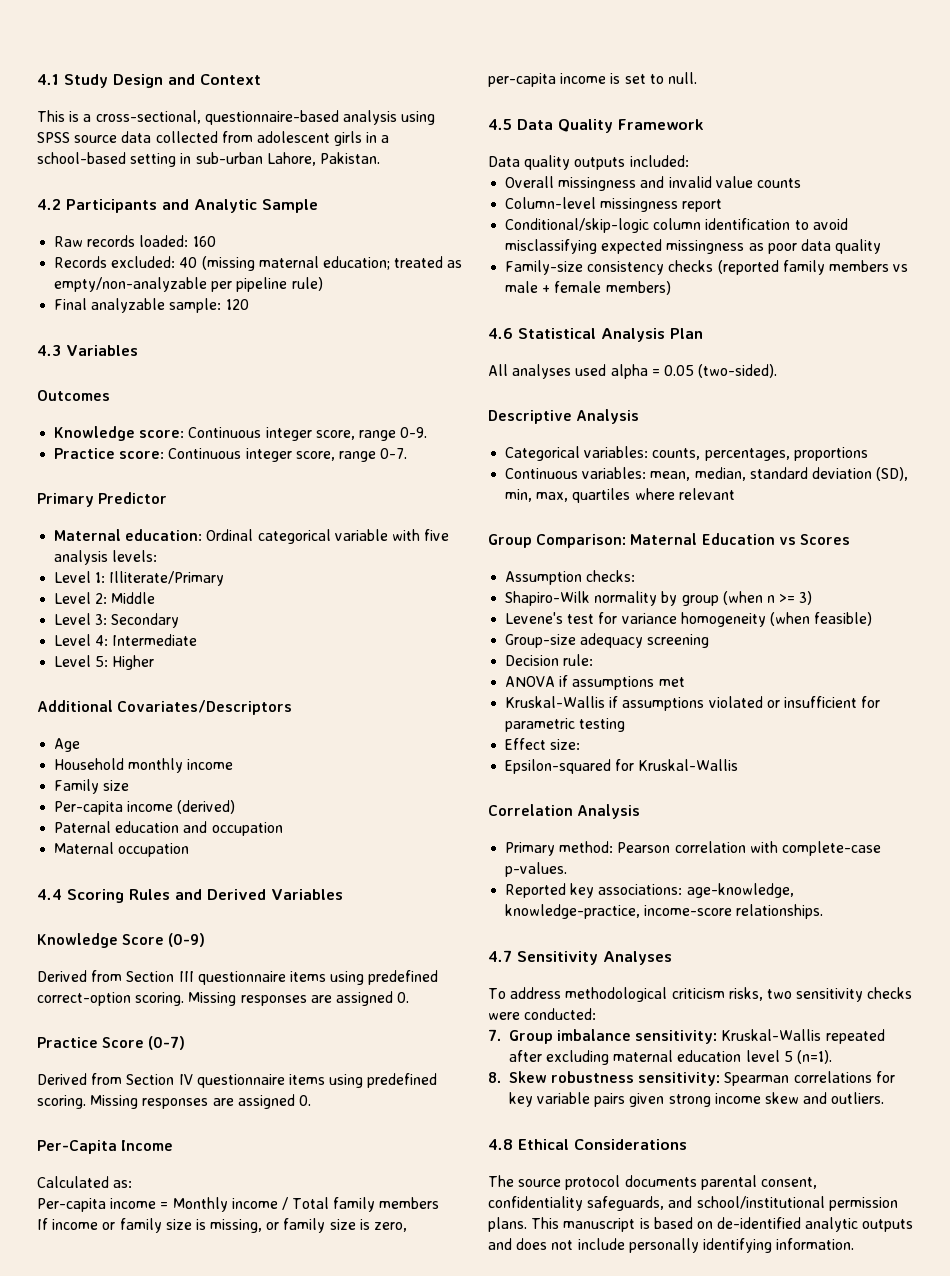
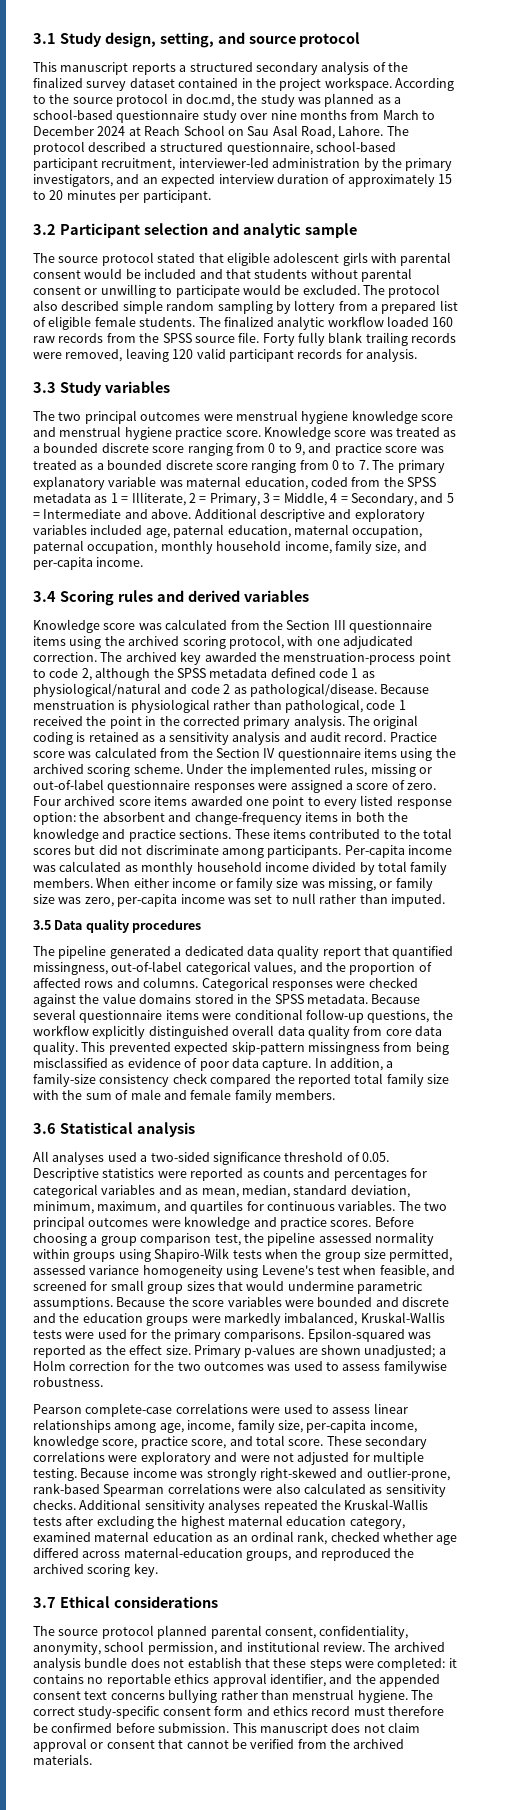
[37,74,261,88] [37,110,436,125] [37,131,390,146] [37,152,380,167] [37,199,318,213] [54,235,216,247] [54,256,463,271] [54,277,323,292] [54,298,249,313] [37,345,138,356] [37,390,110,401] [54,426,428,441] [54,448,408,462] [37,492,168,507] [54,529,450,544] [54,550,158,565] [54,571,225,586] [54,592,156,604] [54,613,180,628] [54,634,198,646] [54,655,155,670] [37,700,293,715] [54,738,81,752] [54,758,234,773] [54,779,130,794] [54,800,236,815] [54,821,283,836] [54,842,190,857] [37,889,343,903] [37,933,206,948] [37,970,123,982] 4.1 Study Design and Context // This is a cross-sectional, questionnaire-based analysis using SPSS source data collected from adolescent girls in a school-based setting in sub-urban Lahore, Pakistan. // 4.2 Participants and Analytic Sample // Raw records loaded: 160 // Records excluded: 40 (missing maternal education; treated as empty/non-analyzable per pipeline rule) // Final analyzable sample: 120 // 4.3 Variables // Outcomes // Knowledge score: Continuous integer score, range 0-9. // Practice score: Continuous integer score, range 0-7. // Primary Predictor // Maternal education: Ordinal categorical variable with five analysis levels: // Level 1: Illiterate/Primary // Level 2: Middle // Level 3: Secondary // Level 4: Intermediate // Level 5: Higher // Additional Covariates/Descriptors // Age // Household monthly income // Family size // Per-capita income (derived) // Paternal education and occupation // Maternal occupation // 4.4 Scoring Rules and Derived Variables // Knowledge Score (0-9) // Derived from -> [33,32,361,48] [33,61,408,75] [33,77,454,91] [33,93,402,107] [33,109,435,123] [33,125,409,139] [33,141,396,155] [33,157,453,171] [33,173,452,187] [33,190,211,203] [33,223,357,238] [33,252,452,266] [33,268,412,282] [33,284,441,298] [33,300,458,314] [33,316,454,330] [33,332,457,346] [33,348,417,362] [33,381,170,396] [33,410,453,424] [33,426,457,440] [33,443,444,456] [33,460,445,473] [33,476,436,490] [33,492,454,506] [33,508,425,522] [33,524,423,538] [33,540,427,554] [33,557,144,570] [33,590,309,606] [33,619,283,633] 3.1 Study design, setting, and source protocol // This manuscript reports a structured secondary analysis of the finalized survey dataset contained in the project workspace. According to the source protocol in doc.md, the study was planned as a school-based questionnaire study over nine months from March to December 2024 at Reach School on Sau Asal Road, Lahore. The protocol described a structured questionnaire, school-based participant recruitment, interviewer-led administration by the primary investigators, and an expected interview duration of approximately 15 to 20 minutes per participant. // 3.2 Participant selection and analytic sample // The source protocol stated that eligible adolescent girls with parental consent would be included and that students without parental consent or unwilling to participate would be excluded. The protocol also described simple random sampling by lottery from a prepared list of eligible female students. The finalized analytic workflow loaded 160 raw records from the SPSS source file. Forty fully blank trailing records were removed, leaving 120 valid participant records for analysis. // 3.3 Study variables // The two principal outcomes were menstrual hygiene knowledge score and menstrual hygiene practice score. Knowledge score was treated as a bounded discrete score ranging from 0 to 9, and practice score was treated as a bounded discrete score ranging from 0 to 7. The primary explanatory variable was maternal education, coded from the SPSS metadata as 1 = Illiterate, 2 = Primary, 3 = Middle, 4 = Secondary, and 5 = Intermediate and above. Additional descriptive and exploratory variables included age, paternal education, maternal occupation, paternal occupation, monthly household income, family size, and per-capita income. // 3.4 Scoring rules and derived variables // Knowledge score was calculated from the
[368,970,439,985] [37,991,410,1006] [37,1036,186,1050] [37,1073,123,1085] predefined correct-option scoring. Missing responses are assigned 0. // Practice Score (0-7) // Derived from -> [104,635,413,649] [33,651,451,665] [33,667,375,681] [33,683,430,697] [33,699,406,713] [33,715,419,729] [33,731,437,745] [33,747,213,758] the archived scoring protocol, with one adjudicated correction. The archived key awarded the menstruation-process point to code 2, although the SPSS metadata defined code 1 as physiological/natural and code 2 as pathological/disease. Because menstruation is physiological rather than pathological, code 1 received the point in the corrected primary analysis. The original coding is retained as a sensitivity analysis and audit record. Practice score was calculated from the
[367,1073,438,1088] [37,1094,311,1109] [37,1140,174,1154] [37,1176,133,1188] [37,1197,440,1212] [37,1218,48,1230] predefined scoring. Missing responses are assigned 0. // Per-Capita Income // Calculated as: // Per-capita income = Monthly income / Total family members // If -> [435,748,456,758] [33,763,432,777] [33,779,436,793] [33,795,452,809] [33,812,408,825] [33,828,453,842] [33,845,452,858] [33,861,448,875] [33,878,169,888] the archived scoring scheme. Under the implemented rules, missing or out-of-label questionnaire responses were assigned a score of zero. Four archived score items awarded one point to every listed response option: the absorbent and change-frequency items in both the knowledge and practice sections. These items contributed to the total scores but did not discriminate among participants. Per-capita income was calculated as monthly household income divided by total family members. When either
[195,1219,206,1230] is -> [301,881,325,888] was
[359,1219,370,1230] is -> [58,897,82,904] was
[610,73,621,84] is -> [227,897,251,904] was
[667,72,697,84] [488,119,704,133] [488,155,689,170] [505,176,801,191] [505,197,723,212] [505,218,848,233] [505,239,882,254] [505,260,909,275] [505,281,671,295] [488,328,703,342] [488,364,778,379] [488,409,640,424] [505,446,868,461] [505,467,909,481] [505,488,735,503] [488,533,850,548] [505,570,636,585] [505,591,813,606] [505,612,873,627] [505,633,710,648] [505,654,594,666] [505,675,685,690] [505,696,881,711] [505,718,626,732] [505,738,581,750] [505,759,739,774] [488,804,641,819] [505,841,881,856] [505,862,568,877] [505,883,794,898] [505,904,824,919] [488,950,672,965] [488,987,913,1002] [488,1008,597,1020] [488,1029,885,1044] [508,1050,832,1065] [488,1071,895,1086] [508,1092,885,1107] [488,1139,687,1150] [488,1175,697,1190] null. // 4.5 Data Quality Framework // Data quality outputs included: // Overall missingness and invalid value counts // Column-level missingness report // Conditional/skip-logic column identification to avoid misclassifying expected missingness as poor data quality // Family-size consistency checks (reported family members vs male + female members) // 4.6 Statistical Analysis Plan // All analyses used alpha = 0.05 (two-sided). // Descriptive Analysis // Categorical variables: counts, percentages, proportions // Continuous variables: mean, median, standard deviation (SD), min, max, quartiles where relevant // Group Comparison: Maternal Education vs Scores // Assumption checks: // Shapiro-Wilk normality by group (when n >= 3) // Levene's test for variance homogeneity (when feasible) // Group-size adequacy screening // Decision rule: // ANOVA if assumptions met // Kruskal-Wallis if assumptions violated or insufficient for parametric testing // Effect size: // Epsilon-squared for Kruskal-Wallis // Correlation Analysis // Primary method: Pearson correlation with complete-case p-values. // Reported key associations: age-knowledge, knowledge-practice, income-score relationships. // 4.7 Sensitivity Analyses // To address methodological criticism risks, two sensitivity checks were conducted: // 7. Group imbalance sensitivity: Kruskal-Wallis repeated after excluding maternal education level 5 (n=1). // 8. Skew robustness sensitivity: Spearman correlations for key variable pairs given strong income skew and outliers. // 4.8 Ethical Considerations // The source protocol documents -> [292,893,446,907] [33,919,202,933] [33,945,454,959] [33,961,432,975] [33,977,418,991] [33,993,421,1007] [33,1009,453,1023] [33,1025,442,1039] [33,1041,449,1055] [33,1057,394,1071] [33,1073,449,1087] [33,1089,335,1103] [33,1122,195,1137] [33,1151,389,1165] [33,1168,427,1181] [33,1184,410,1198] [33,1200,447,1214] [33,1216,414,1230] [33,1232,434,1246] [33,1248,453,1262] [33,1264,455,1278] [33,1280,423,1294] [33,1296,449,1310] [33,1312,445,1326] [33,1328,431,1342] [33,1344,446,1358] [33,1360,447,1374] [33,1377,103,1387] [33,1403,408,1417] [33,1419,417,1433] [33,1435,427,1449] [33,1451,424,1465] [33,1467,450,1481] [33,1483,446,1497] [33,1499,429,1513] [33,1515,405,1529] [33,1531,458,1545] [33,1547,415,1561] [33,1563,158,1577] [33,1596,218,1608] [33,1625,208,1639] null rather than imputed. // 3.5 Data quality procedures // The pipeline generated a dedicated data quality report that quantified missingness, out-of-label categorical values, and the proportion of affected rows and columns. Categorical responses were checked against the value domains stored in the SPSS metadata. Because several questionnaire items were conditional follow-up questions, the workflow explicitly distinguished overall data quality from core data quality. This prevented expected skip-pattern missingness from being misclassified as evidence of poor data capture. In addition, a family-size consistency check compared the reported total family size with the sum of male and female family members. // 3.6 Statistical analysis // All analyses used a two-sided significance threshold of 0.05. Descriptive statistics were reported as counts and percentages for categorical variables and as mean, median, standard deviation, minimum, maximum, and quartiles for continuous variables. The two principal outcomes were knowledge and practice scores. Before choosing a group comparison test, the pipeline assessed normality within groups using Shapiro-Wilk tests when the group size permitted, assessed variance homogeneity using Levene's test when feasible, and screened for small group sizes that would undermine parametric assumptions. Because the score variables were bounded and discrete and the education groups were markedly imbalanced, Kruskal-Wallis tests were used for the primary comparisons. Epsilon-squared was reported as the effect size. Primary p-values are shown unadjusted; a Holm correction for the two outcomes was used to assess familywise robustness. // Pearson complete-case correlations were used to assess linear relationships among age, income, family size, per-capita income, knowledge score, practice score, and total score. These secondary correlations were exploratory and were not adjusted for multiple testing. Because income was strongly right-skewed and outlier-prone, rank-based Spearman correlations were also calculated as sensitivity checks. Additional sensitivity analyses repeated the Kruskal-Wallis tests after excluding the highest maternal education category, examined maternal education as an ordinal rank, checked whether age differed across maternal-education groups, and reproduced the archived scoring key. // 3.7 Ethical considerations // The source protocol planned
[488,1196,898,1211] [488,1217,914,1232] [488,1238,855,1253] confidentiality safeguards, and school/institutional permission plans. This manuscript is based on de-identified analytic outputs and does not include personally identifying information. -> [319,1625,409,1639] [33,1641,445,1655] [33,1657,457,1671] [33,1673,440,1687] [33,1689,433,1703] [33,1706,444,1719] [33,1722,420,1736] [33,1738,405,1752] [33,1754,92,1765] confidentiality, anonymity, school permission, and institutional review. The archived analysis bundle does not establish that these steps were completed: it contains no reportable ethics approval identifier, and the appended consent text concerns bullying rather than menstrual hygiene. The correct study-specific consent form and ethics record must therefore be confirmed before submission. This manuscript does not claim approval or consent that cannot be verified from the archived materials.

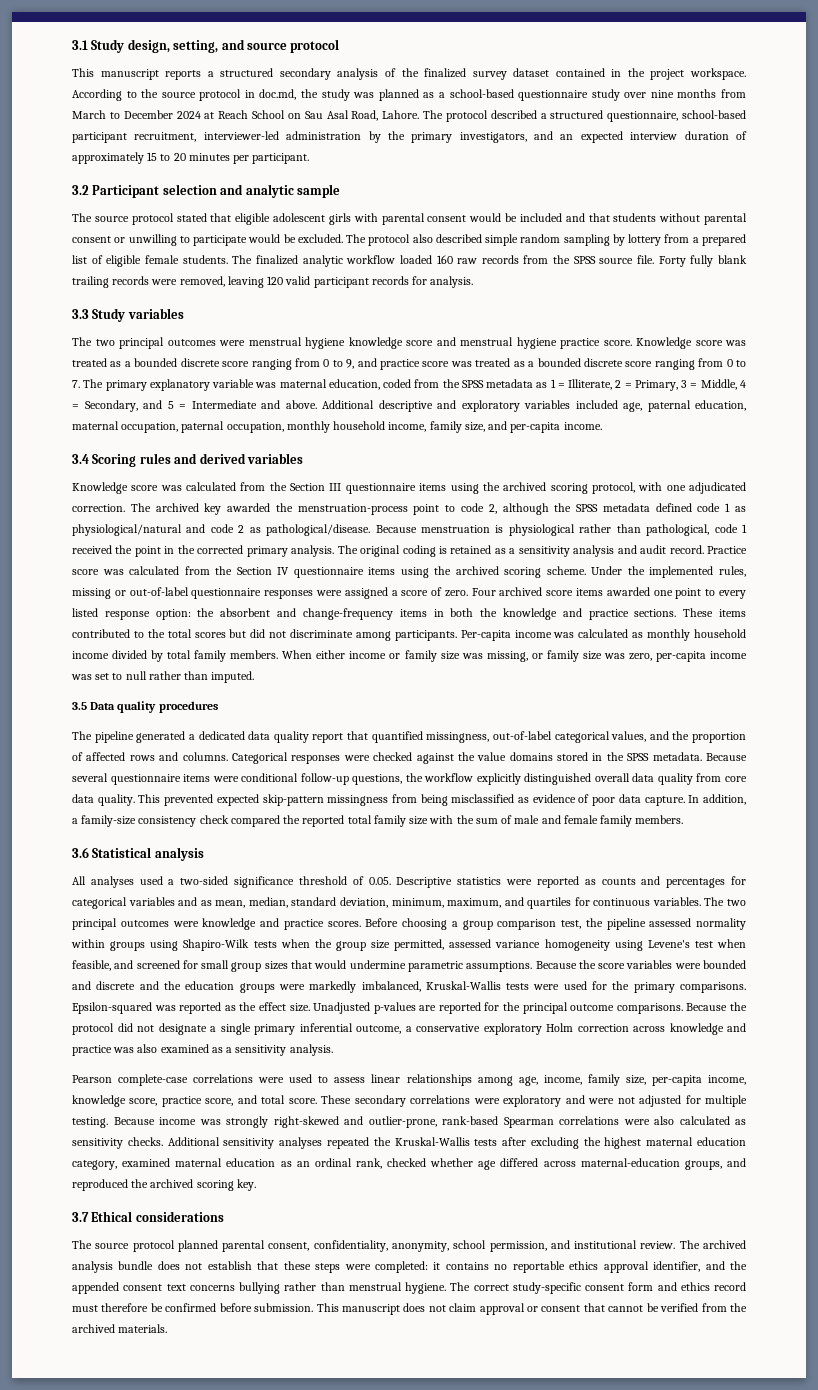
[193,1345,241,1358] Primary -> [313,1002,371,1014] Unadjusted
[321,1345,446,1358] [33,1360,447,1374] [33,1377,103,1387] shown unadjusted; a Holm correction for the two outcomes was used to assess familywise robustness. -> [438,1002,747,1014] [72,1023,746,1035] [72,1044,333,1056] reported for the principal outcome comparisons. Because the protocol did not designate a single primary inferential outcome, a conservative exploratory Holm correction across knowledge and practice was also examined as a sensitivity analysis.

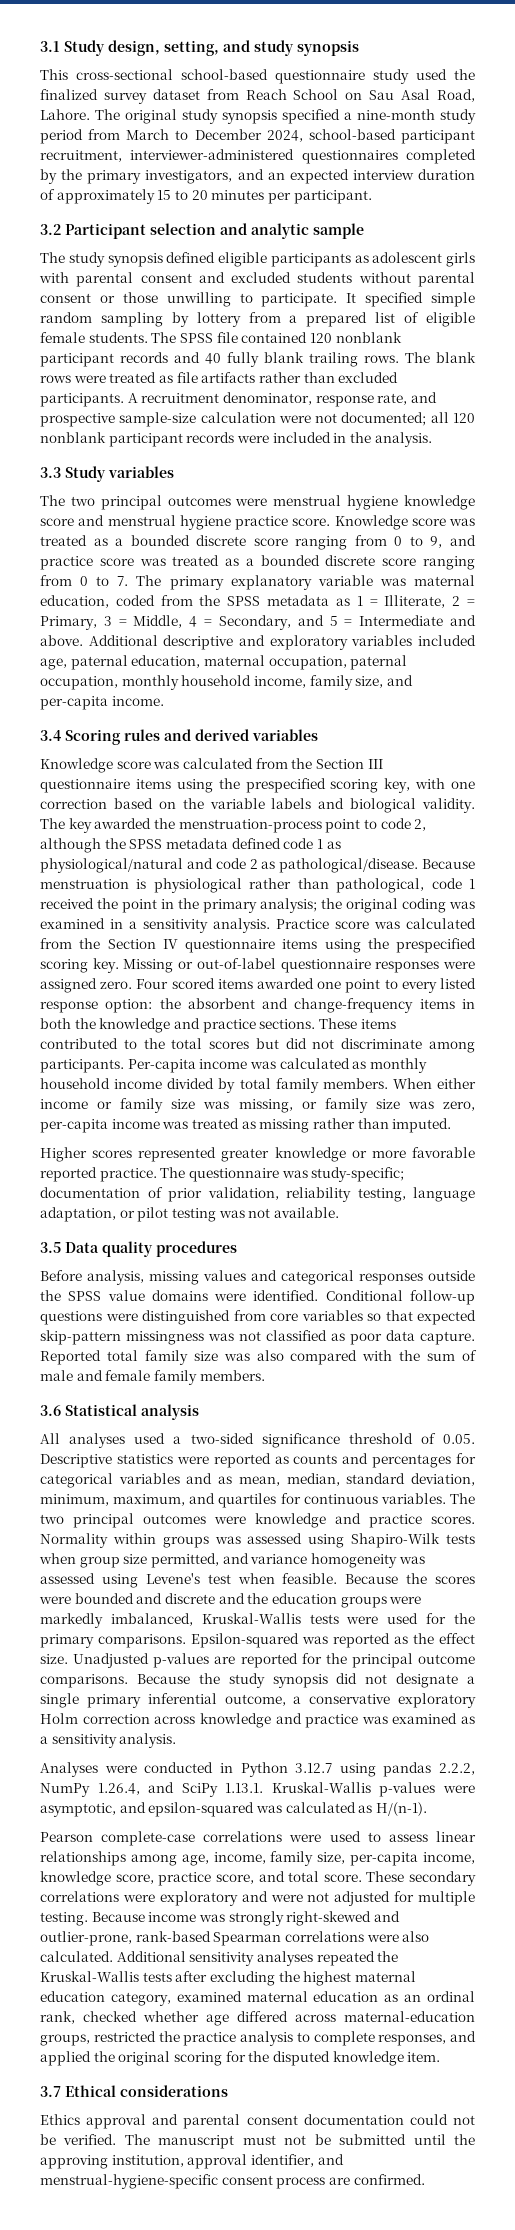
[246,39,340,53] [72,68,746,80] [72,89,746,101] [72,110,215,119] source protocol // This manuscript reports a structured secondary analysis of the finalized survey dataset contained in the project workspace. According to the source protocol in doc.md, the study was planned as a school-based questionnaire study over nine months from March to December 2024 at -> [254,40,359,56] [40,69,475,84] [40,89,239,104] study synopsis // This cross-sectional school-based questionnaire study used the finalized survey dataset from
[445,110,746,122] [72,131,362,143] protocol described a structured questionnaire, school-based participant recruitment, interviewer-led administration -> [125,109,476,124] [40,129,475,144] [40,149,476,164] original study synopsis specified a nine-month study period from March to December 2024, school-based participant recruitment, interviewer-administered questionnaires completed
[94,213,271,225] source protocol stated that eligible -> [68,252,369,267] study synopsis defined eligible participants as
[469,213,610,222] would be included and that -> [198,272,292,283] and excluded
(126, 240) none -> [122,292,158,303] those
[193,234,482,246] participate would be excluded. The protocol also described -> [261,292,424,307] participate. It specified
[255,255,747,267] [72,276,428,288] finalized analytic workflow loaded 160 raw records from the SPSS source file. Forty fully blank trailing records were removed, leaving 120 valid participant records for -> [179,332,402,343] [40,352,476,367] [40,372,399,383] [40,392,437,407] [40,412,475,427] [40,432,371,447] SPSS file contained 120 nonblank participant records and 40 fully blank trailing rows. The blank rows were treated as file artifacts rather than excluded participants. A recruitment denominator, response rate, and prospective sample-size calculation were not documented; all 120 nonblank participant records were included in the
[503,482,747,494] [72,503,199,512] archived scoring protocol, with one adjudicated correction. The archived -> [245,778,475,793] [40,798,475,813] [40,818,65,829] prespecified scoring key, with one correction based on the variable labels and biological validity. The
[197,545,704,557] corrected primary analysis. The original coding is retained as a sensitivity analysis and audit record. -> [203,898,475,913] [40,918,270,933] primary analysis; the original coding was examined in a sensitivity analysis.
[455,566,746,578] [72,588,111,599] archived scoring scheme. Under the implemented rules, missing -> [396,938,476,953] [40,958,174,973] prespecified scoring key. Missing
[391,587,574,597] a score of zero. Four archived score -> [100,978,215,989] zero. Four scored
[95,671,147,680] set to null -> [191,1118,310,1133] treated as missing
[72,701,218,713] [72,731,746,743] [72,752,748,764] [72,773,747,785] [72,794,747,806] [72,815,429,827] 3.5 Data quality procedures // The pipeline generated a dedicated data quality report that quantified missingness, out-of-label categorical values, and the proportion of affected rows and columns. Categorical responses were checked against the value domains stored in the SPSS metadata. Because several questionnaire items were conditional follow-up questions, the workflow explicitly distinguished overall data quality from core data quality. This prevented expected skip-pattern missingness from being misclassified as evidence of poor data capture. In addition, a family-size consistency check compared the reported total family size -> [40,1147,476,1162] [40,1167,405,1182] [40,1187,475,1202] [40,1207,339,1222] [40,1241,237,1257] [40,1270,475,1285] [40,1290,475,1305] [40,1310,476,1325] [40,1330,475,1345] [40,1350,358,1365] Higher scores represented greater knowledge or more favorable reported practice. The questionnaire was study-specific; documentation of prior validation, reliability testing, language adaptation, or pilot testing was not available. // 3.5 Data quality procedures // Before analysis, missing values and categorical responses outside the SPSS value domains were identified. Conditional follow-up questions were distinguished from core variables so that expected skip-pattern missingness was not classified as poor data capture. Reported total family size was also compared
[365,918,746,930] [71,939,146,951] Before choosing a group comparison test, the pipeline assessed normality within groups -> [40,1533,303,1548] Normality within groups was assessed
[314,939,332,948] the -> (76, 1558) none
[449,939,492,948] assessed -> [222,1553,249,1564] and
(610, 945) none -> [398,1556,425,1564] [40,1573,95,1584] was assessed
[72,960,673,972] feasible, and screened for small group sizes that would undermine parametric assumptions. Because the score variables -> [282,1573,475,1584] feasible. Because the scores
[72,1023,114,1035] protocol -> [228,1673,328,1688] study synopsis
[137,1044,158,1053] also -> (388, 1720) none
(333, 1050) none -> [40,1762,475,1777] [40,1782,475,1797] [40,1802,427,1817] // Analyses were conducted in Python 3.12.7 using pandas 2.2.2, NumPy 1.26.4, and SciPy 1.13.1. Kruskal-Wallis p-values were asymptotic, and epsilon-squared was calculated as H/(n-1).
[679,1116,746,1125] [72,1137,163,1149] calculated as sensitivity checks. -> [40,1951,113,1962] calculated.
[726,1158,746,1167] [72,1179,256,1191] [72,1211,224,1222] [72,1240,747,1252] [72,1261,747,1273] [72,1282,746,1294] [72,1303,748,1315] [72,1324,168,1333] and reproduced the archived scoring key. // 3.7 Ethical considerations // The source protocol planned parental consent, confidentiality, anonymity, school permission, and institutional review. The archived analysis bundle does not establish that these steps were completed: it contains no reportable ethics approval identifier, and the appended consent text concerns bullying rather than menstrual hygiene. The correct study-specific consent form and ethics record must therefore be confirmed before submission. This manuscript does not claim approval or consent that cannot be verified from the archived materials. -> [93,2031,476,2046] [40,2051,441,2066] [40,2085,228,2097] [40,2114,476,2129] [40,2134,476,2149] [40,2154,344,2169] [40,2174,425,2189] restricted the practice analysis to complete responses, and applied the original scoring for the disputed knowledge item. // 3.7 Ethical considerations // Ethics approval and parental consent documentation could not be verified. The manuscript must not be submitted until the approving institution, approval identifier, and menstrual-hygiene-specific consent process are confirmed.

